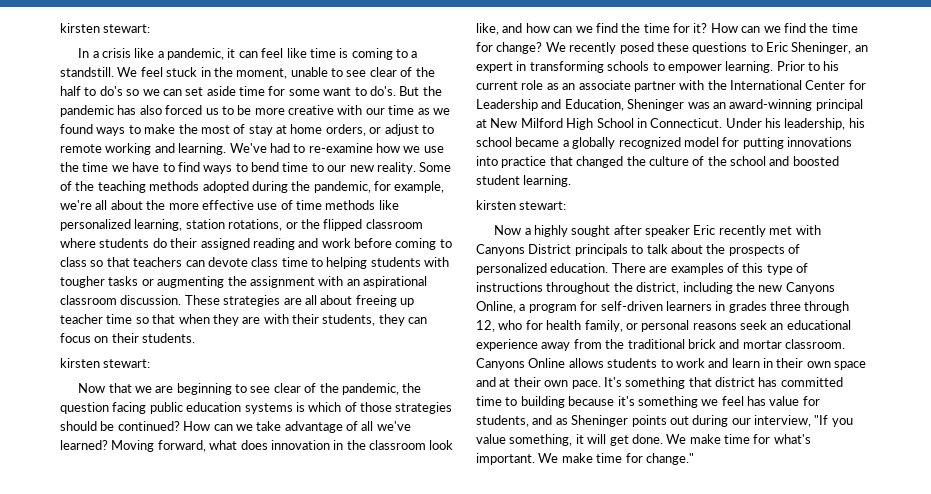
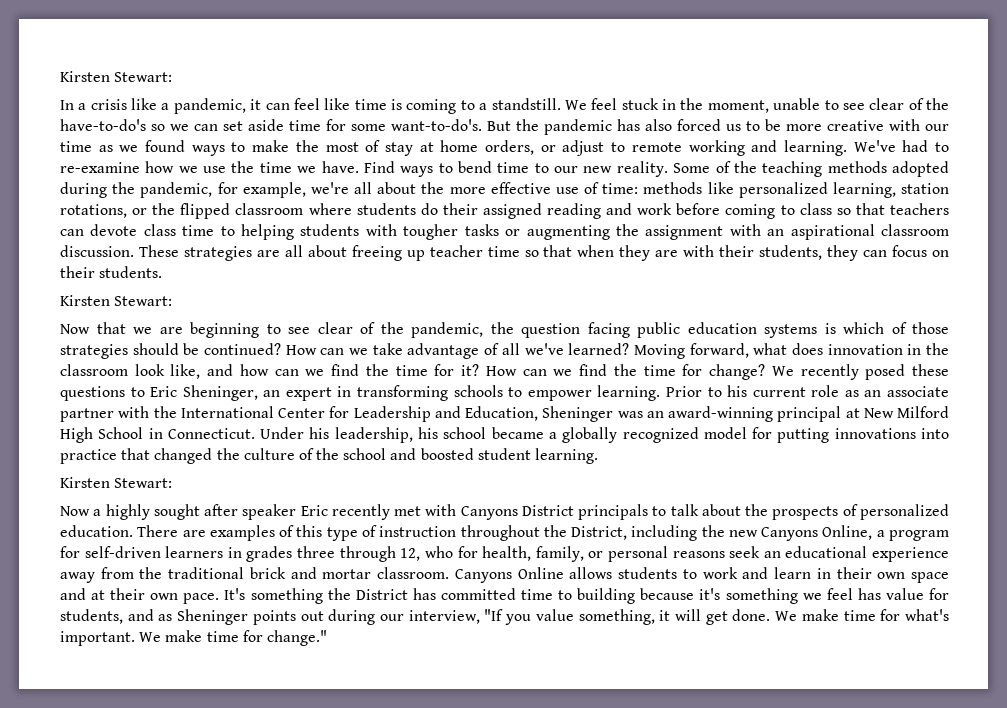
[60,23,151,33] kirsten stewart: -> [60,71,173,82] Kirsten Stewart:
[60,86,123,96] half to do's -> [60,119,146,131] have-to-do's
[323,86,396,96] want to do's. -> [391,119,482,131] want-to-do's.
[132,162,200,172] have to find -> [321,161,395,173] have. Find
[296,200,322,210] time -> [602,183,639,194] time:
[60,358,151,368] kirsten stewart: -> [60,295,173,306] Kirsten Stewart:
[476,200,567,210] kirsten stewart: -> [60,477,173,488] Kirsten Stewart:
[476,282,543,292] instructions -> [379,526,457,537] instruction
[636,282,680,294] district, -> [571,526,628,540] District,
[546,320,582,330] health -> [482,546,532,561] health,
[688,377,755,387] that district -> [327,588,408,600] the District

